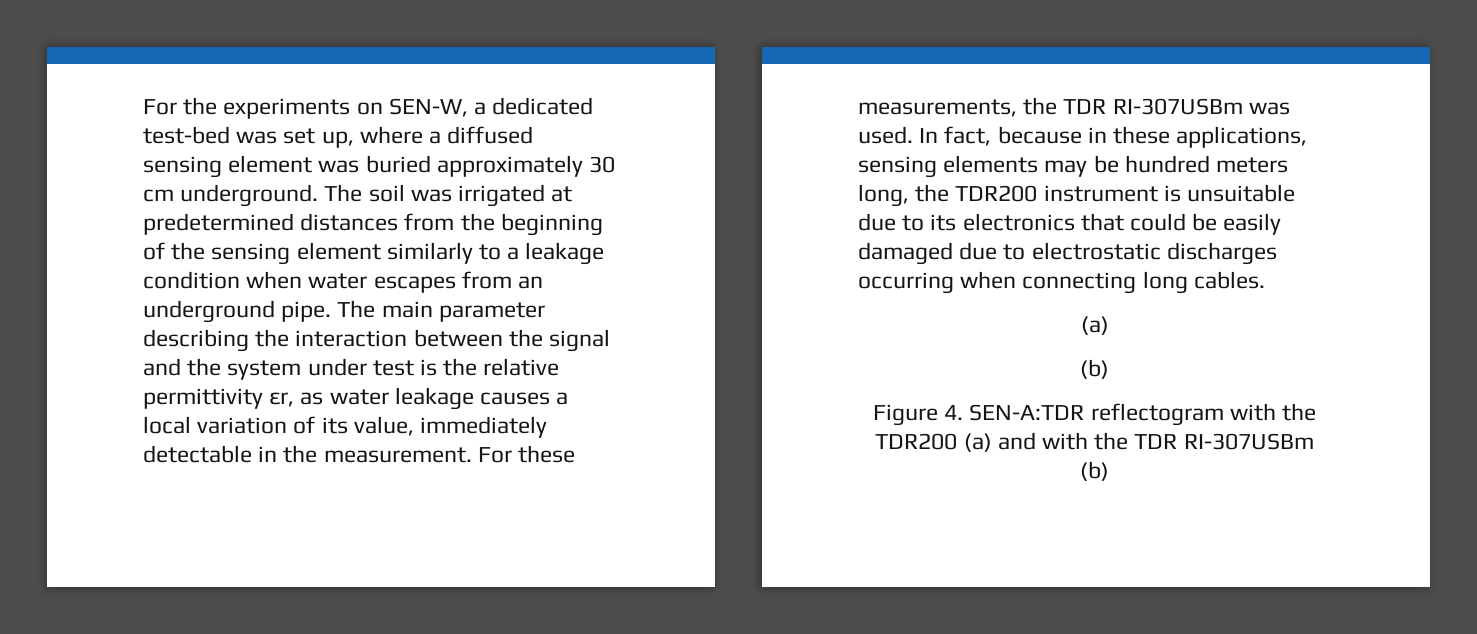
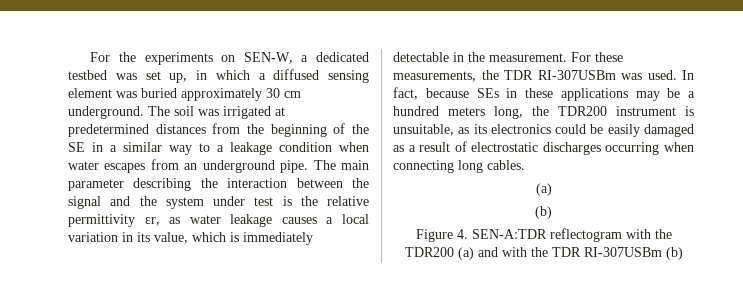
[143,126,230,144] test-bed -> [68,70,107,80] testbed
[359,126,423,144] where -> [196,70,250,80] in which
[211,242,473,265] sensing element similarly -> [68,142,192,155] SE in a similar way
[293,416,316,434] of -> [122,232,133,242] in
(414, 426) none -> [192,232,239,242] which is
(1082, 135) none -> [476,88,499,98] SEs
[1176,126,1308,148] [858,155,1039,178] applications, sensing elements -> [560,88,628,101] applications
(1119, 164) none -> [688,91,695,98] a
[1187,184,1296,202] [858,213,925,231] unsuitable due to -> [393,124,470,136] unsuitable, as
[1080,213,1124,231] that -> (551, 129) none
[959,242,1026,260] due to -> [393,141,467,152] as a result of

